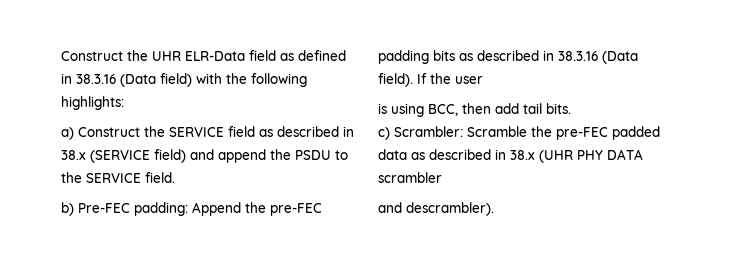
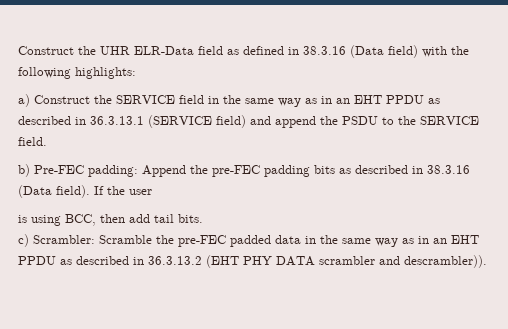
[259,126,354,137] [61,150,86,160] as described in 38.x -> [208,95,440,107] [18,116,144,125] in the same way as in an EHT PPDU as described in 36.3.13.1
[411,149,573,163] as described in 38.x (UHR -> [305,235,479,247] [18,255,239,268] in the same way as in an EHT PPDU as described in 36.3.13.2 (EHT
[378,202,494,216] // and descrambler). -> [379,255,487,268] and descrambler)).

